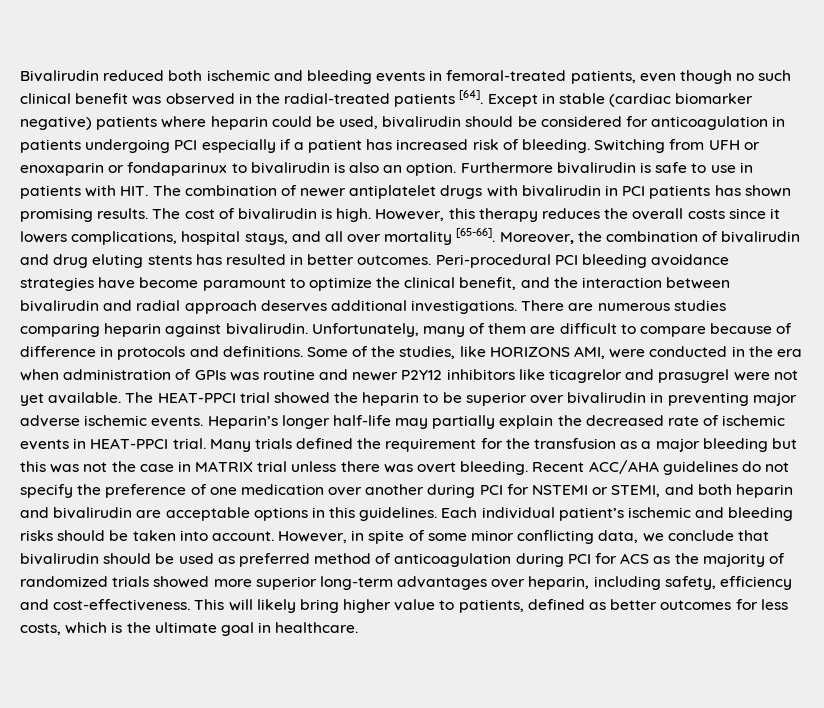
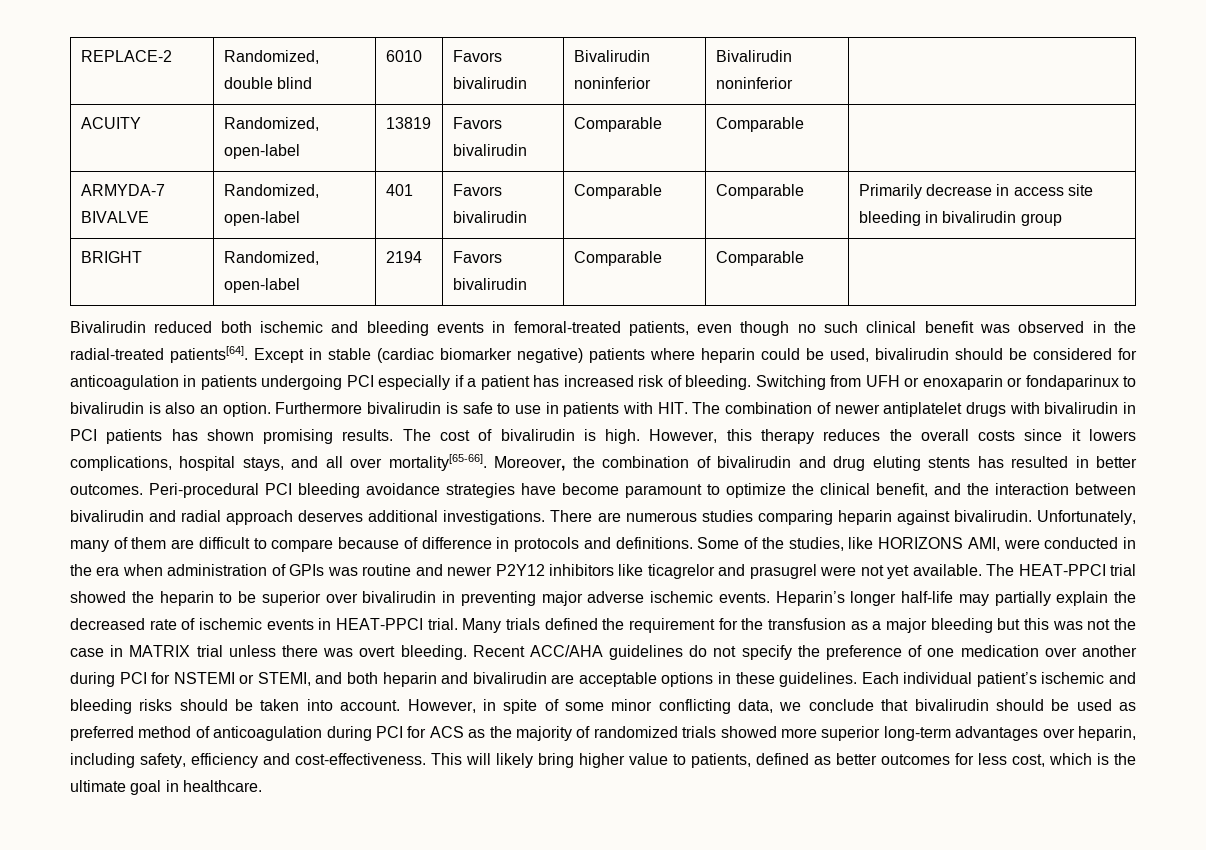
(20, 76) none -> [80,50,172,62] [223,50,319,64] [223,77,312,89] [385,50,422,62] [452,50,502,62] [452,77,527,89] [573,50,650,62] [573,77,651,89] [715,50,792,62] [715,77,793,89] [80,117,141,129] [223,117,319,131] [223,144,300,159] [385,117,431,129] [452,117,502,129] [452,144,527,156] [573,117,662,132] [715,117,804,132] [80,184,165,196] [80,211,149,223] [223,184,319,198] [223,211,300,226] [385,184,413,196] [452,184,502,196] [452,211,527,223] [573,184,662,199] [715,184,804,199] [858,184,1093,199] [858,211,1062,226] [80,251,142,263] [223,251,319,265] [223,278,300,293] [385,251,422,263] [452,251,502,263] [452,278,527,290] [573,251,662,266] [715,251,804,266] REPLACE-2 | Randomized, double blind | 6010 | Favors bivalirudin | Bivalirudin noninferior | Bivalirudin noninferior | // ACUITY | Randomized, open-label | 13819 | Favors bivalirudin | Comparable | Comparable | // ARMYDA-7 BIVALVE | Randomized, open-label | 401 | Favors bivalirudin | Comparable | Comparable | Primarily decrease in access site bleeding in bivalirudin group // BRIGHT | Randomized, open-label | 2194 | Favors bivalirudin | Comparable | Comparable | //
[394,90,484,107] patients [64]. -> [170,346,248,363] patients[64].
[384,228,496,245] mortality [65-66]. -> [388,454,487,471] mortality[65-66].
[329,507,356,518] this -> [735,672,775,684] these
[20,623,61,635] costs, -> [1012,754,1045,767] cost,

